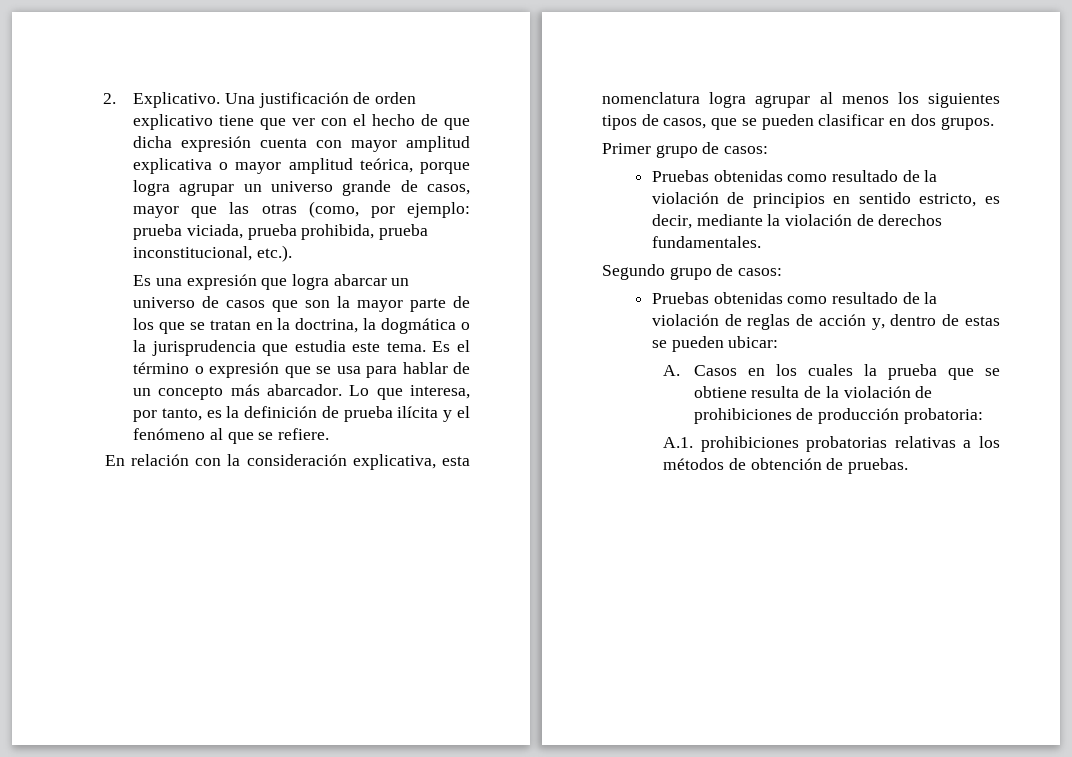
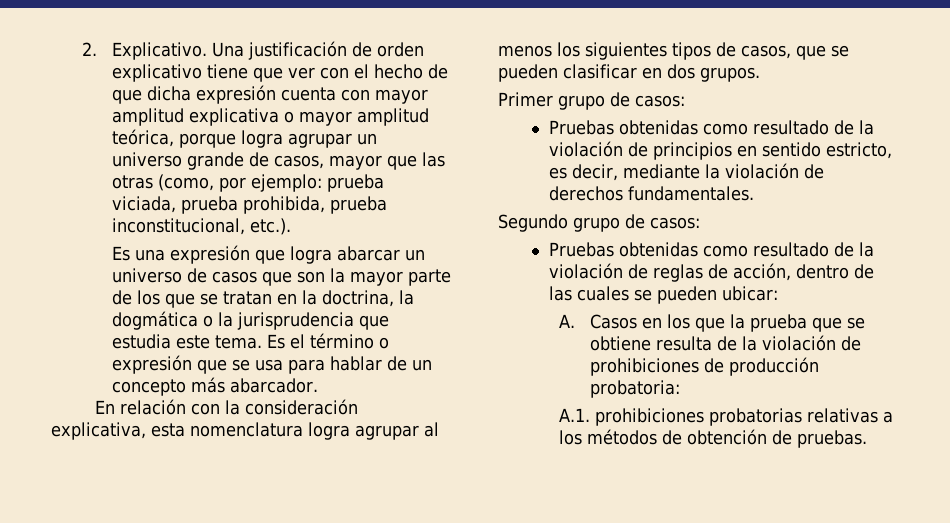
[349,385,470,400] [133,406,470,422] [133,428,329,444] Lo que interesa, por tanto, es la definición de prueba ilícita y el fenómeno al que se refiere. -> (319, 385) none
[818,314,1000,330] acción y, dentro de estas -> [732,263,874,281] [548,286,629,301] acción, dentro de las cuales
[807,364,853,376] cuales -> [695,317,726,332] que

